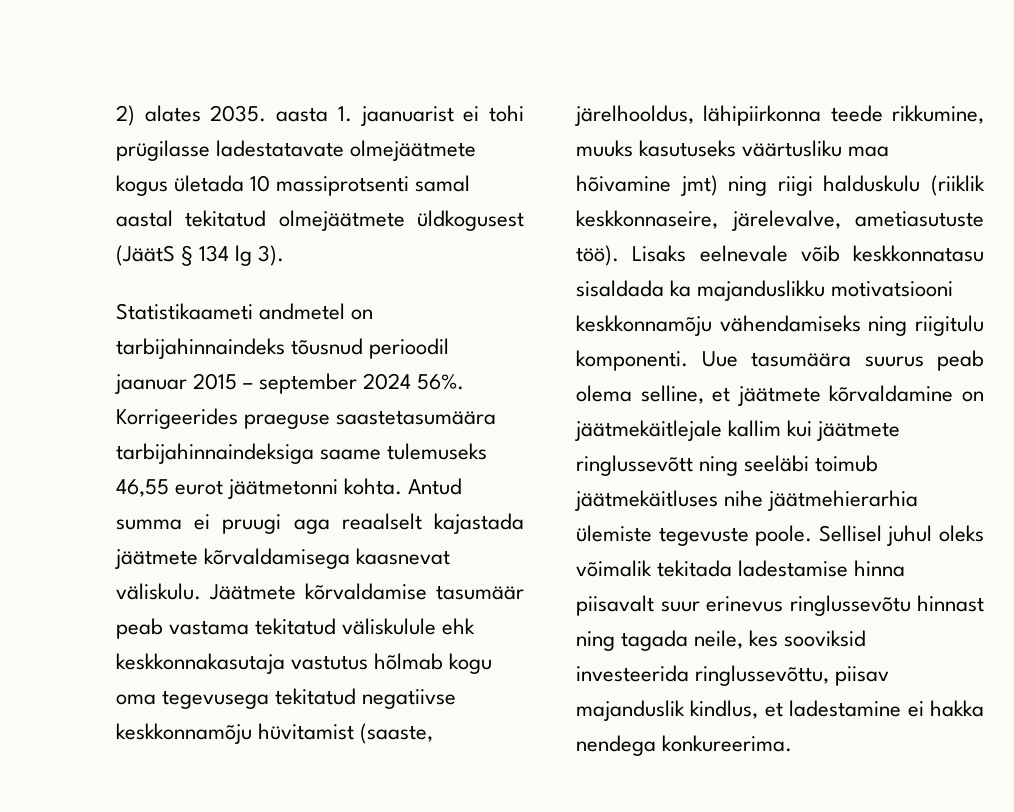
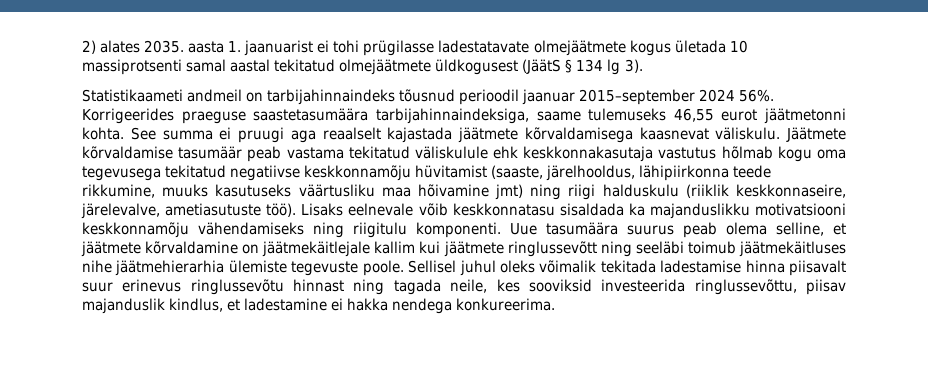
[259,303,346,320] andmetel -> [187,89,243,102] andmeil
[193,373,358,394] 2015 – september -> [579,89,696,105] 2015–september
[116,443,314,464] tarbijahinnaindeksiga -> [375,108,529,124] tarbijahinnaindeksiga,
[408,478,463,495] Antud -> [130,127,156,140] See

